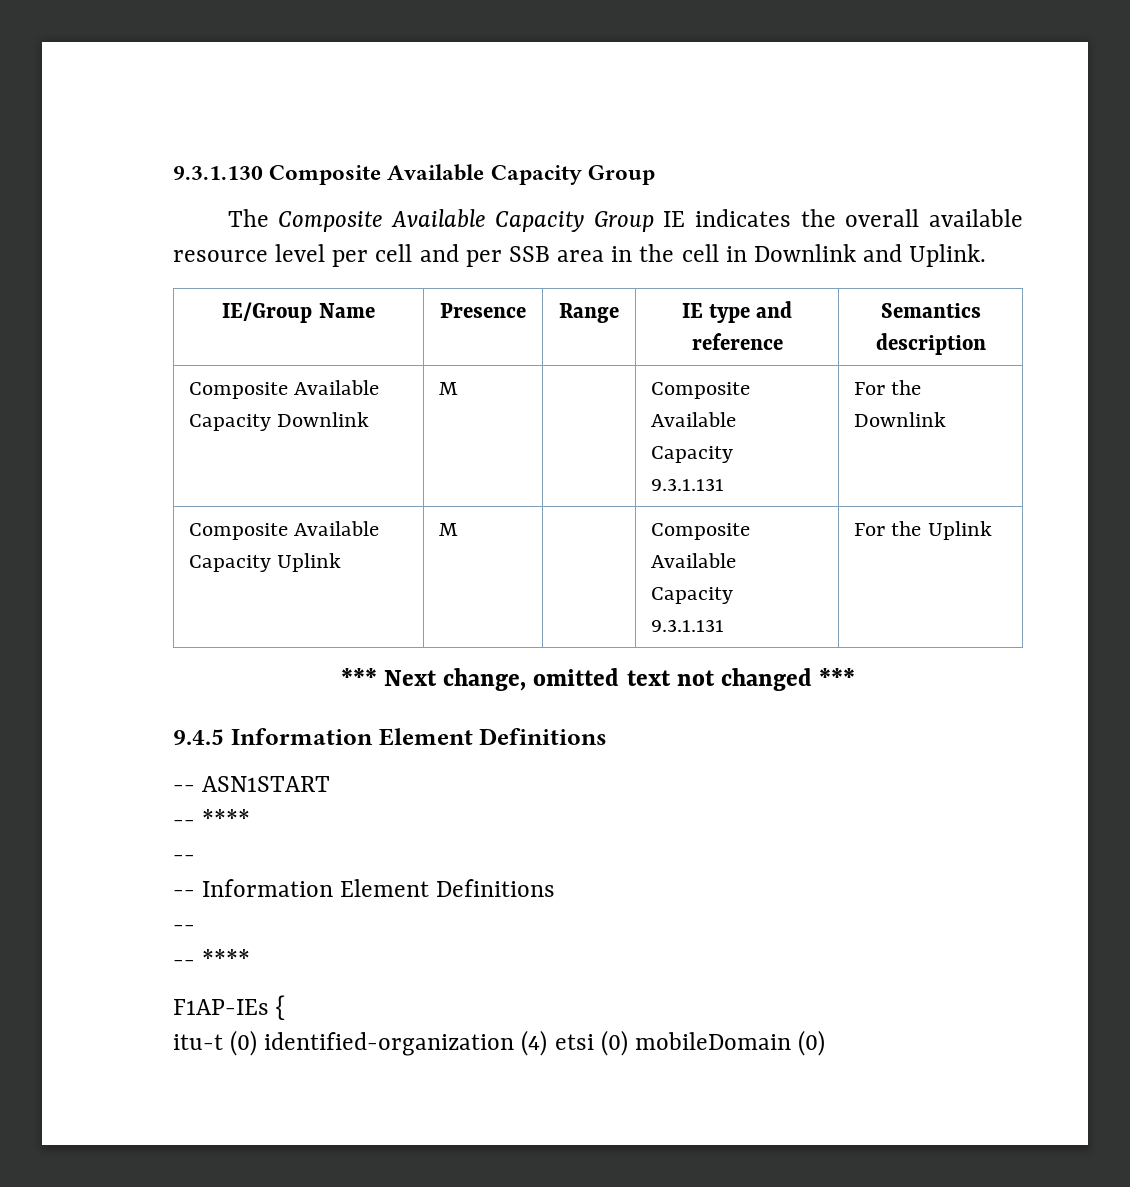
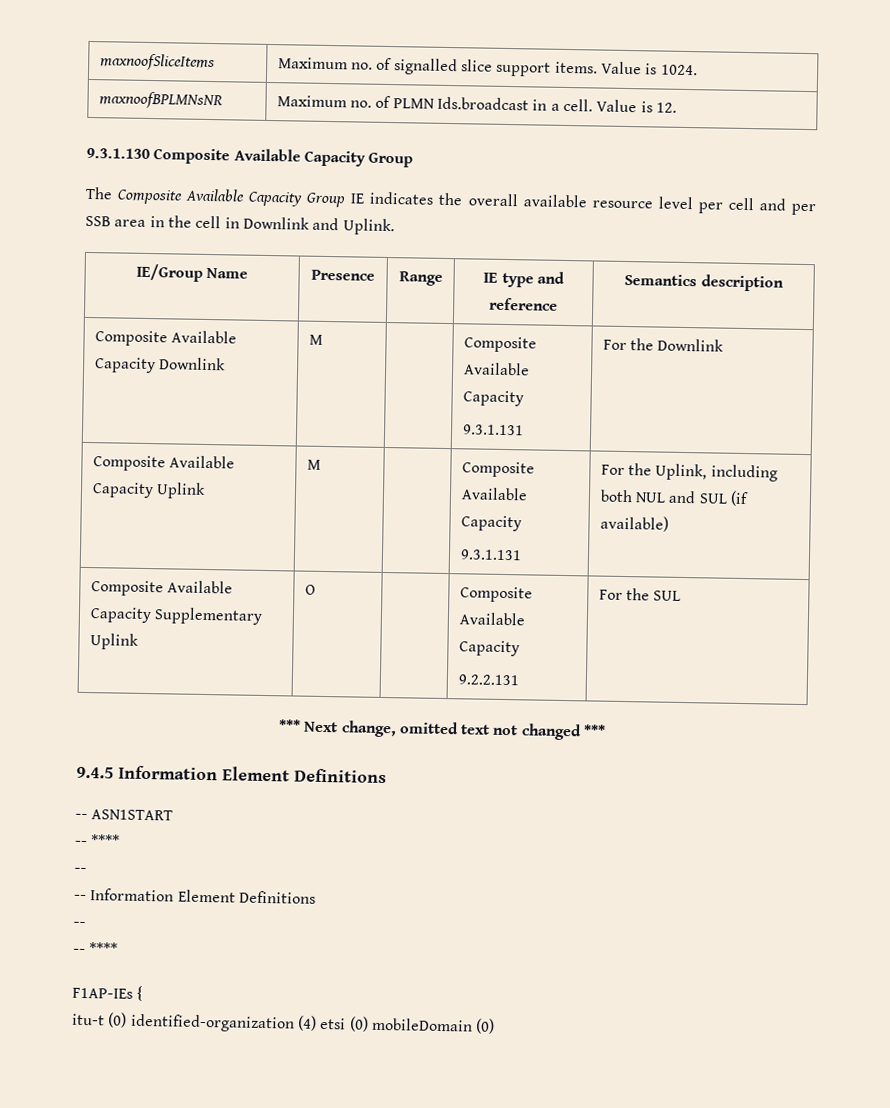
(173, 173) none -> [99,53,215,72] [277,57,698,77] [98,91,223,110] [276,95,677,113] maxnoofSliceItems | Maximum no. of signalled slice support items. Value is 1024. // maxnoofBPLMNsNR | Maximum no. of PLMN Ids.broadcast in a cell. Value is 12. //
[927,521,992,540] Uplink -> [655,463,778,482] [599,489,749,507] [599,515,669,532] [90,580,234,597] [89,607,264,625] [89,633,139,650] [304,584,316,595] [459,586,533,603] [458,612,526,626] [458,640,520,657] [457,674,519,686] [598,588,682,601] Uplink, including both NUL and SUL (if available) // Composite Available Capacity Supplementary Uplink | O | | Composite Available Capacity // 9.2.2.131 | For the SUL

